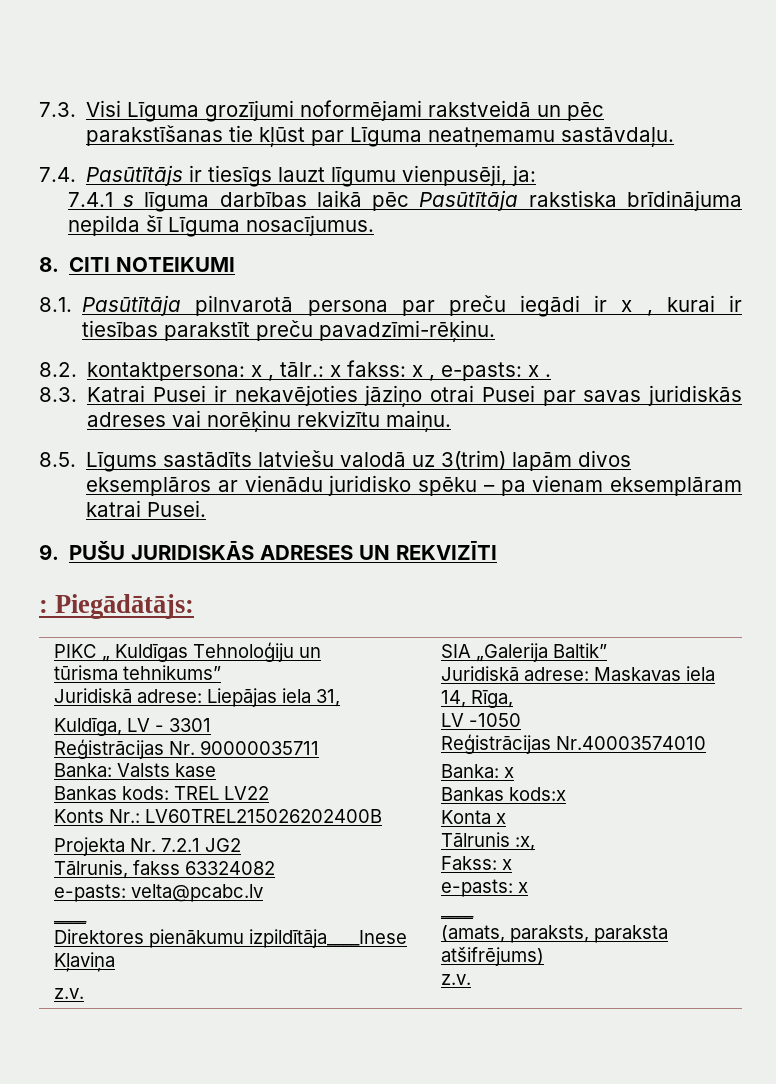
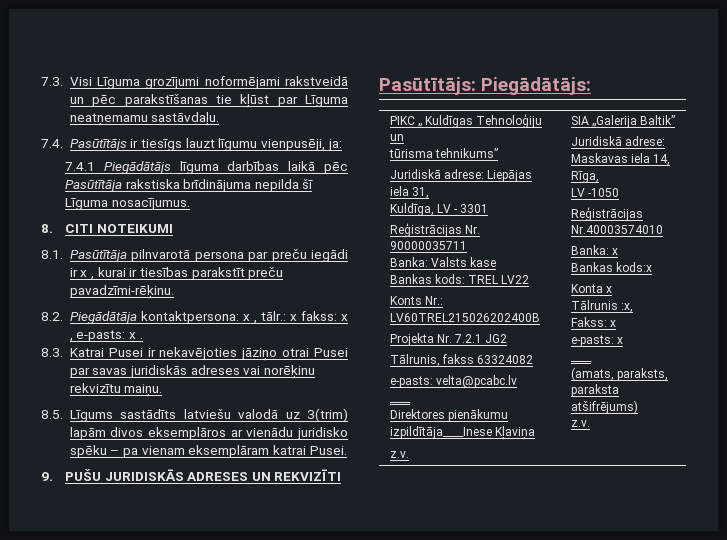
[123,195,135,207] s -> [103,161,171,174] Piegādātājs
(77, 369) none -> [69,311,137,324] Piegādātāja
[39,600,48,613] : -> [379,77,476,95] Pasūtītājs:

